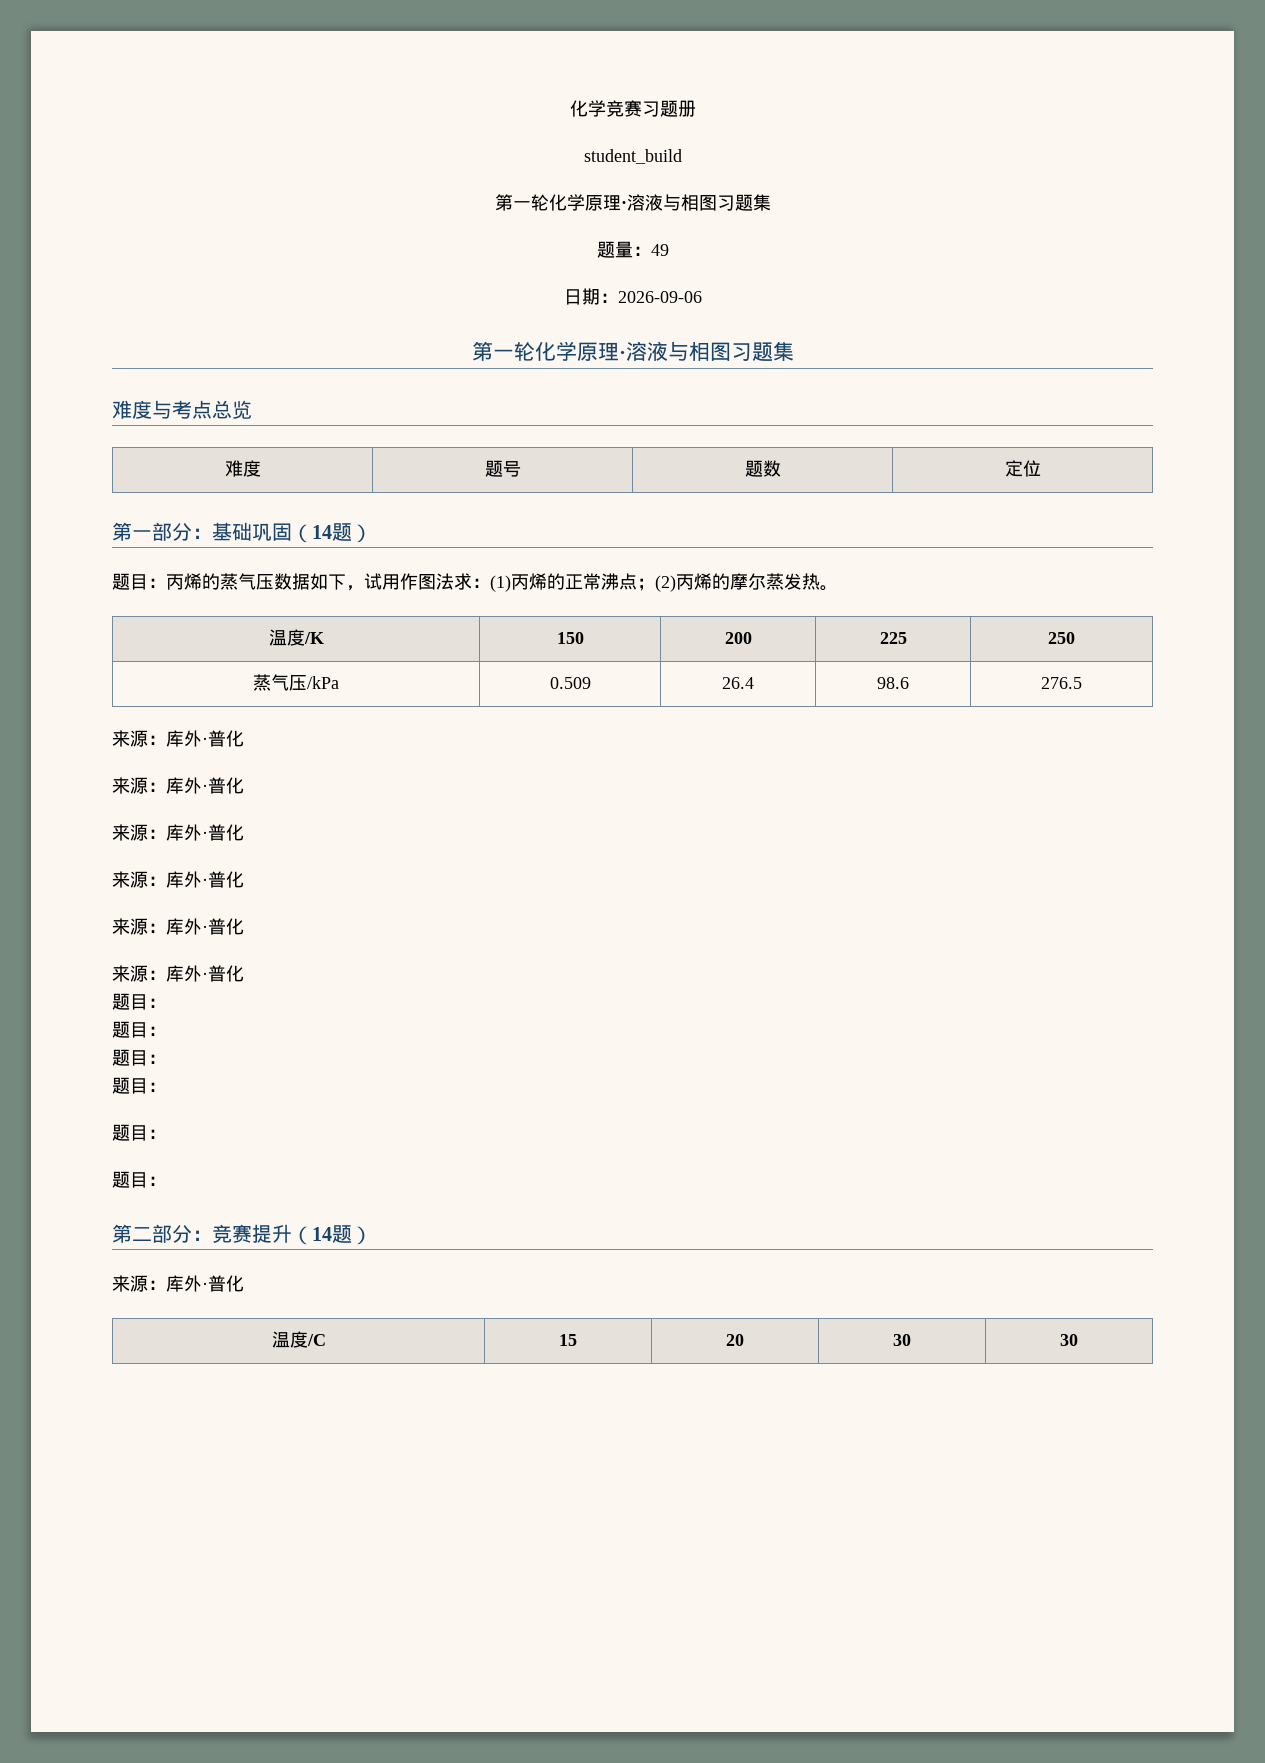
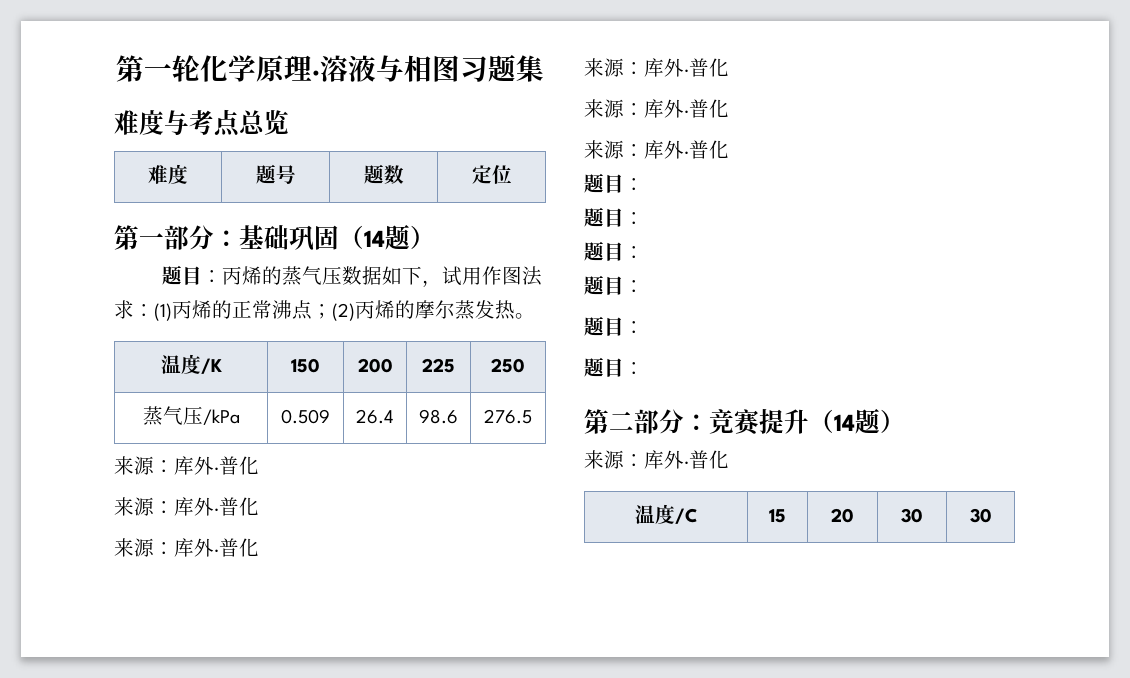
[569,100,696,117] [583,149,682,164] [494,194,771,211] [596,241,669,258] [563,288,702,305] 化学竞赛习题册 // student_build // 第一轮化学原理·溶液与相图习题集 // 题量：49 // 日期：2026-09-06 // -> (116, 68) none

